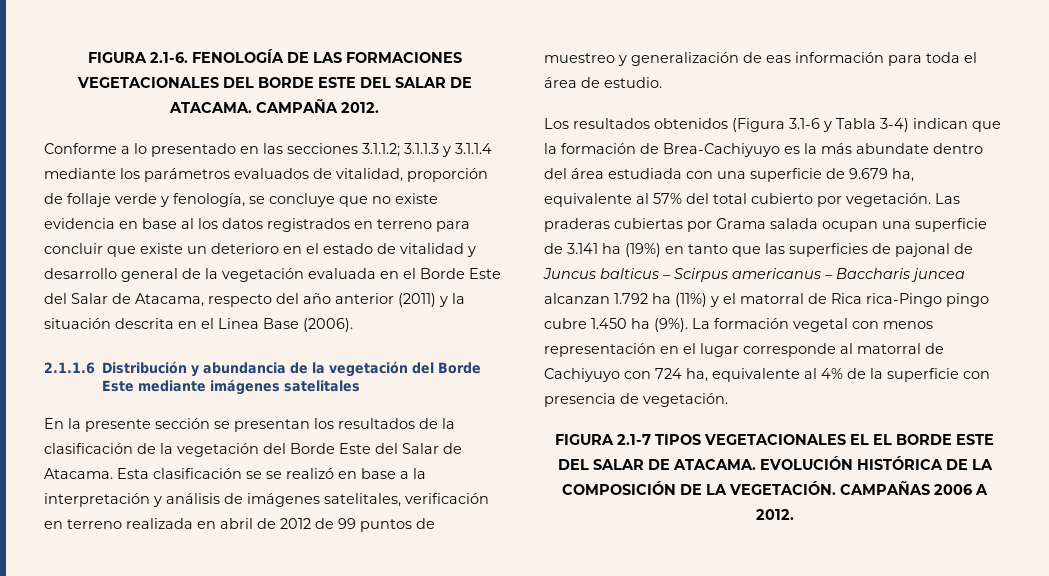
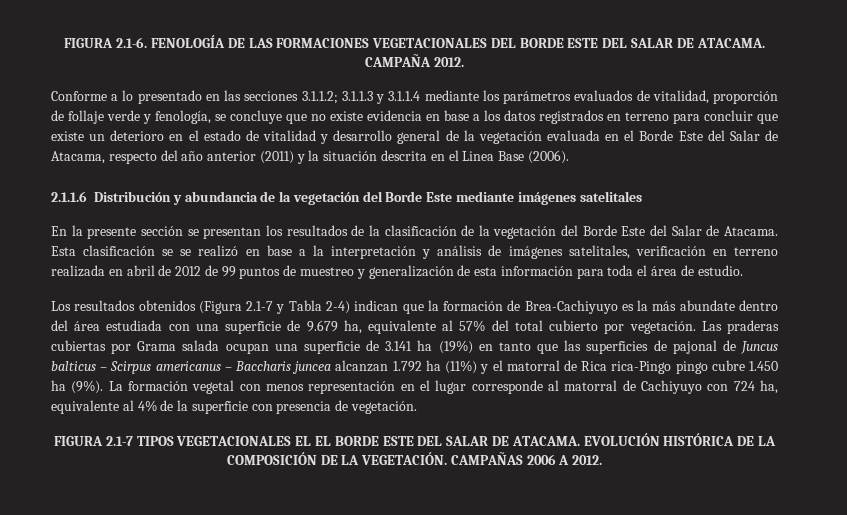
[181,218,194,229] al -> [473,114,480,121] a
[766,55,791,63] eas -> [474,267,498,276] esta
[789,118,820,129] 3.1-6 -> [246,301,274,311] 2.1-7
[880,118,909,132] 3-4) -> [325,301,350,314] 2-4)

